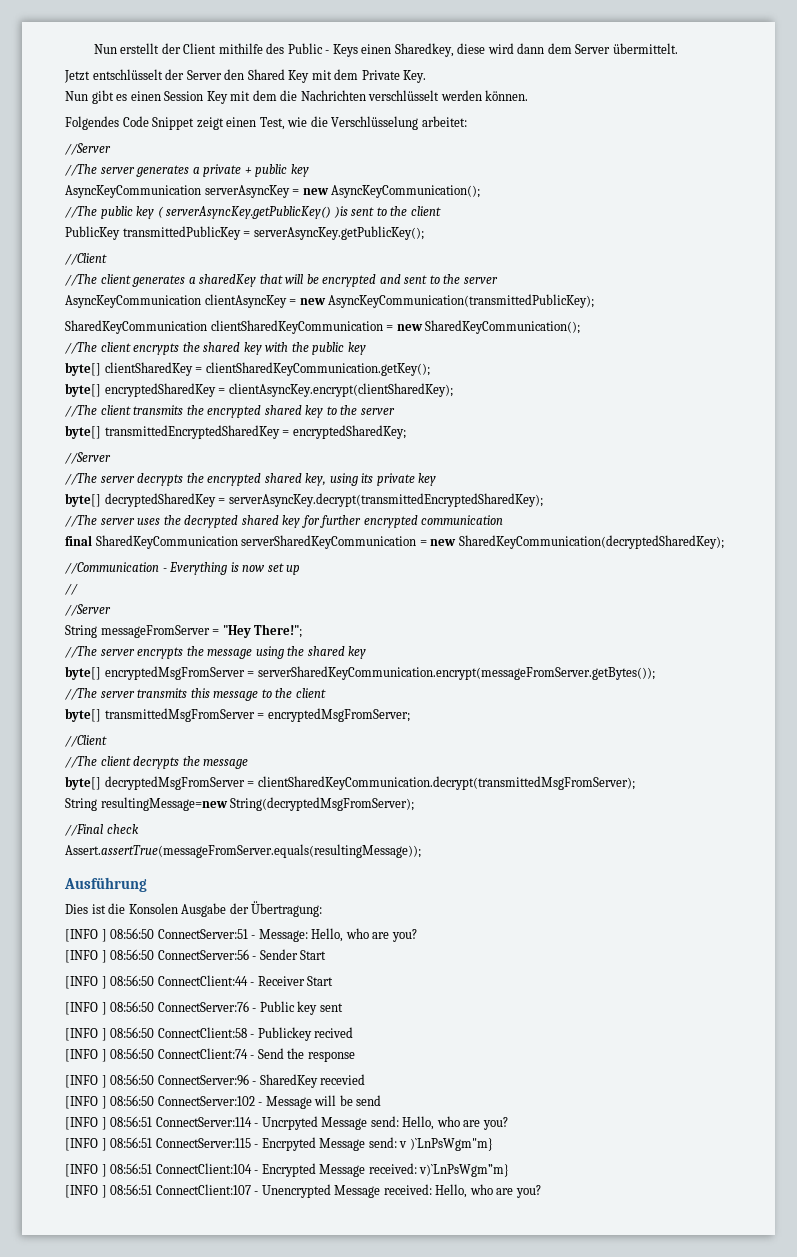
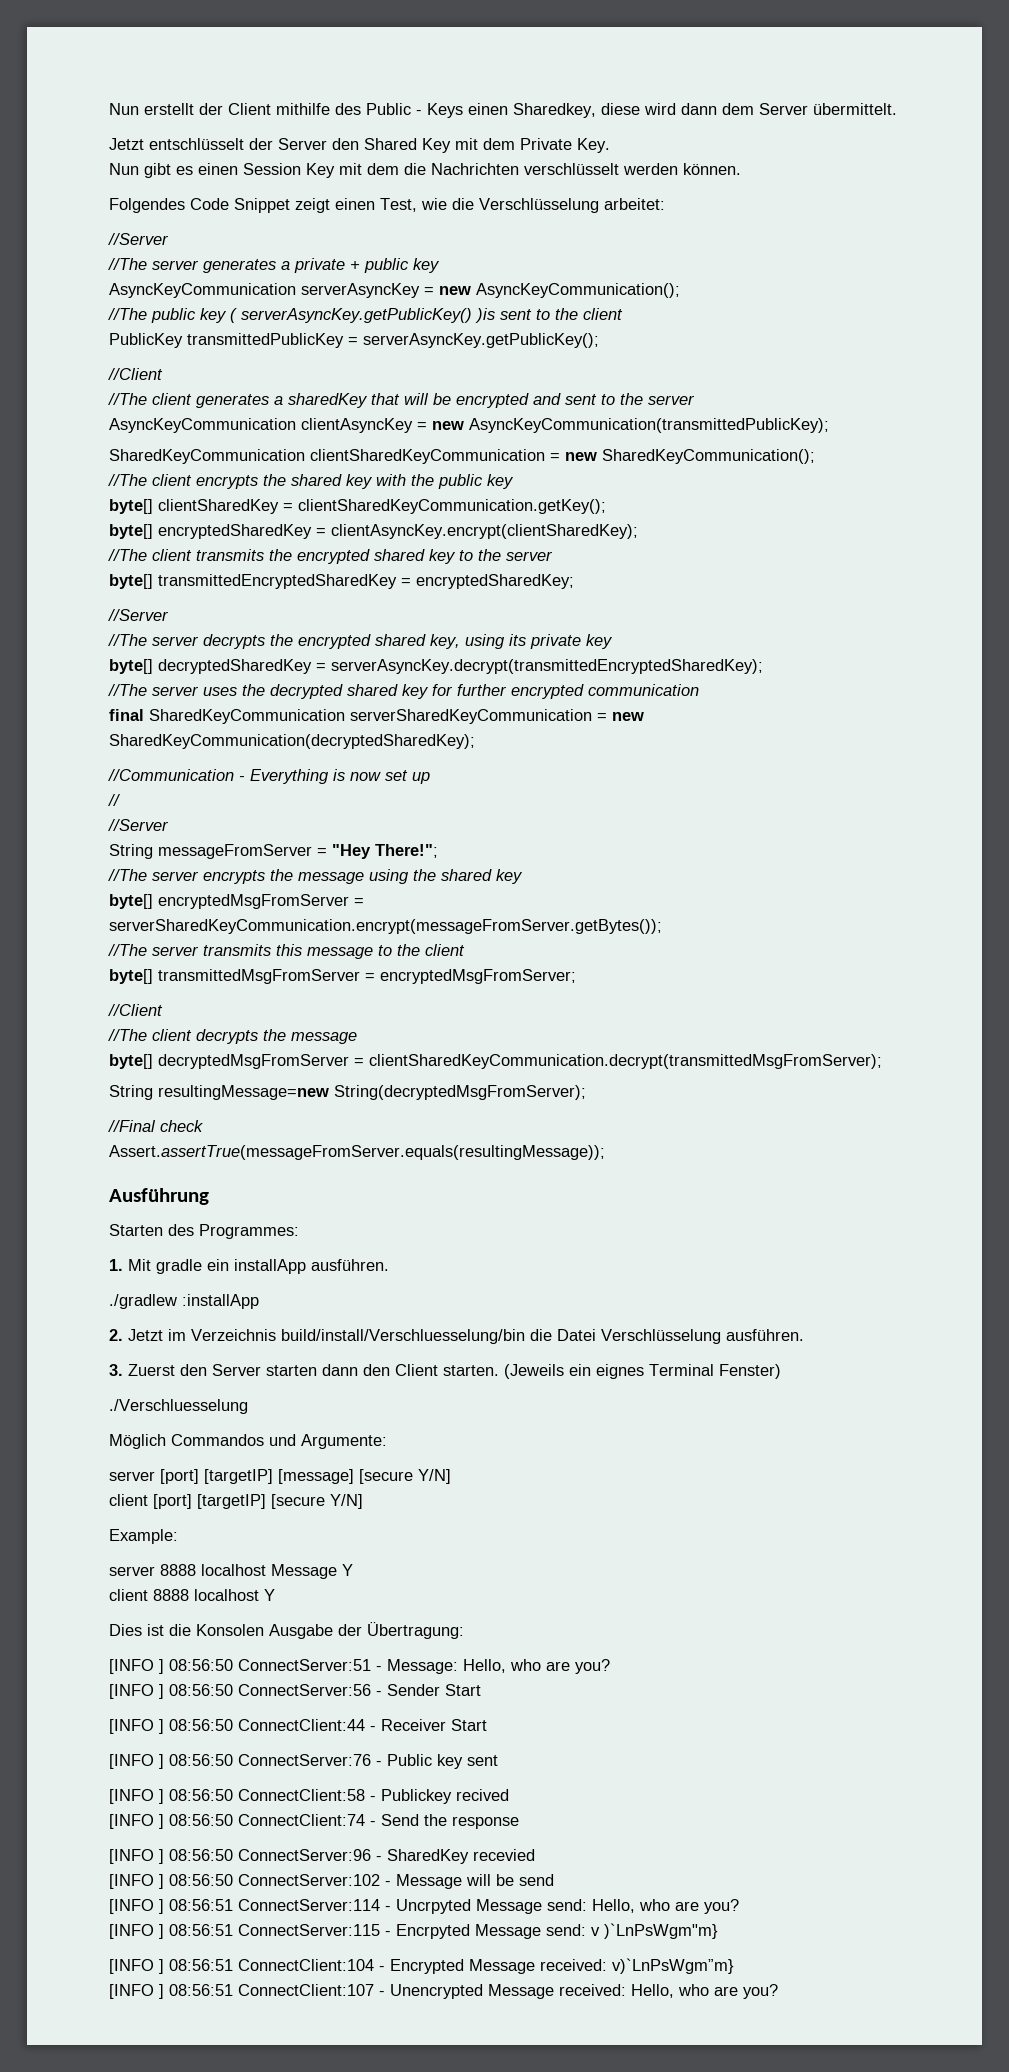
(147, 884) none -> [109,1224,299,1239] [109,1259,389,1274] [109,1294,259,1309] [109,1329,804,1344] [109,1364,781,1379] [109,1399,248,1414] [109,1434,387,1449] [109,1469,451,1484] [109,1494,363,1509] [109,1529,178,1544] [109,1564,353,1579] [109,1589,275,1601] // Starten des Programmes: // 1. Mit gradle ein installApp ausführen. // ./gradlew :installApp // 2. Jetzt im Verzeichnis build/install/Verschluesselung/bin die Datei Verschlüsselung ausführen. // 3. Zuerst den Server starten dann den Client starten. (Jeweils ein eignes Terminal Fenster) // ./Verschluesselung // Möglich Commandos und Argumente: // server [port] [targetIP] [message] [secure Y/N] // client [port] [targetIP] [secure Y/N] // Example: // server 8888 localhost Message Y // client 8888 localhost Y

